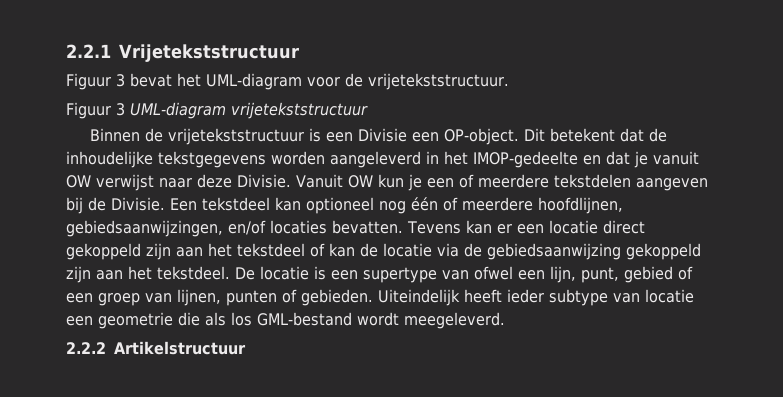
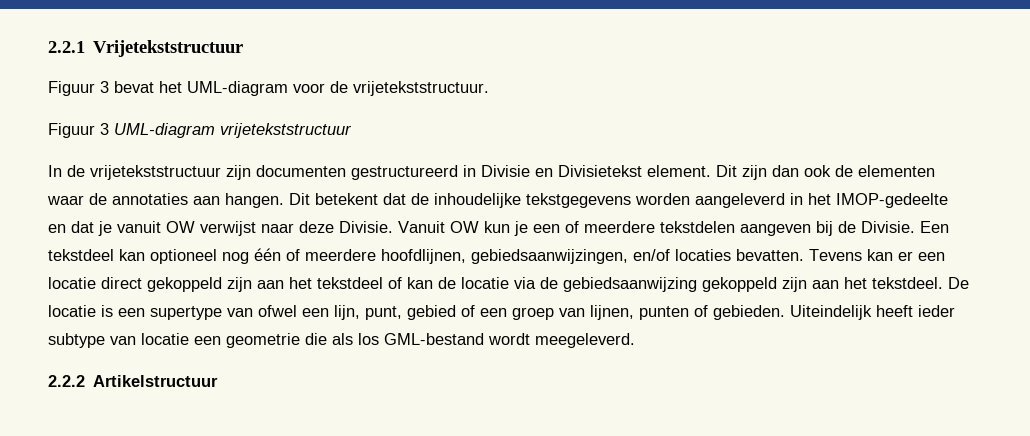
[90,128,141,142] Binnen -> [48,165,62,177] In
[309,128,520,145] is een Divisie een OP-object. -> [226,165,935,180] [47,193,284,208] zijn documenten gestructureerd in Divisie en Divisietekst element. Dit zijn dan ook de elementen waar de annotaties aan hangen.

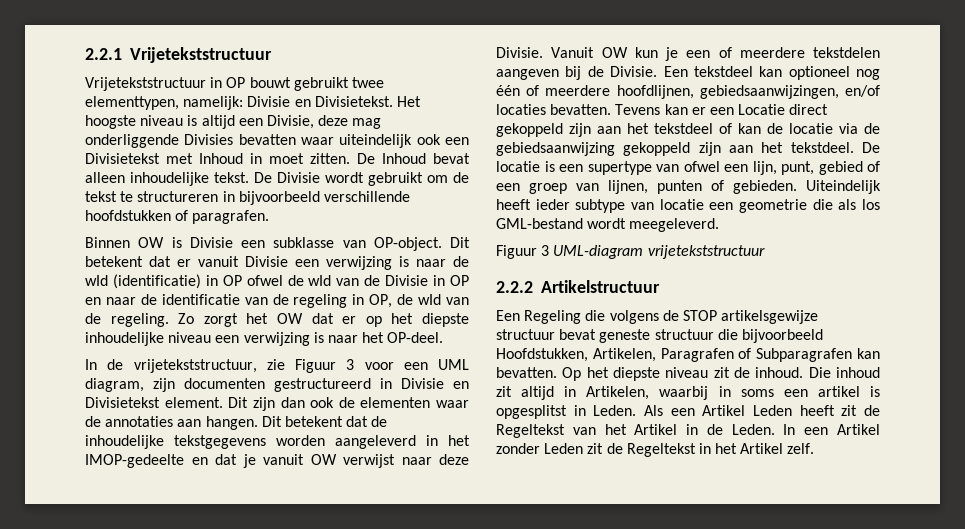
[48,81,489,96] [48,123,352,138] [48,165,221,180] Figuur 3 bevat het UML-diagram voor de vrijetekststructuur. // Figuur 3 UML-diagram vrijetekststructuur // In de vrijetekststructuur -> [85,77,384,91] [85,96,421,110] [85,115,382,129] [85,134,469,148] [85,153,470,164] [85,172,469,186] [85,191,410,205] [85,210,270,224] [85,237,470,251] [85,256,469,270] [85,274,470,289] [85,294,470,308] [85,313,470,327] [85,332,444,346] [85,359,469,373] [85,378,144,392] Vrijetekststructuur in OP bouwt gebruikt twee elementtypen, namelijk: Divisie en Divisietekst. Het hoogste niveau is altijd een Divisie, deze mag onderliggende Divisies bevatten waar uiteindelijk ook een Divisietekst met Inhoud in moet zitten. De Inhoud bevat alleen inhoudelijke tekst. De Divisie wordt gebruikt om de tekst te structureren in bijvoorbeeld verschillende hoofdstukken of paragrafen. // Binnen OW is Divisie een subklasse van OP-object. Dit betekent dat er vanuit Divisie een verwijzing is naar de wId (identificatie) in OP ofwel de wId van de Divisie in OP en naar de identificatie van de regeling in OP, de wId van de regeling. Zo zorgt het OW dat er op het diepste inhoudelijke niveau een verwijzing is naar het OP-deel. // In de vrijetekststructuur, zie Figuur 3 voor een UML diagram,
[48,277,96,289] locatie -> [738,104,786,115] Locatie
[48,375,219,387] 2.2.2 Artikelstructuur -> [496,245,765,259] [496,280,660,293] [496,310,819,324] [496,329,823,343] [496,348,880,362] [496,367,880,381] [496,386,880,400] [496,405,880,419] [496,424,880,438] [496,443,815,457] Figuur 3 UML-diagram vrijetekststructuur // 2.2.2 Artikelstructuur // Een Regeling die volgens de STOP artikelsgewijze structuur bevat geneste structuur die bijvoorbeeld Hoofdstukken, Artikelen, Paragrafen of Subparagrafen kan bevatten. Op het diepste niveau zit de inhoud. Die inhoud zit altijd in Artikelen, waarbij in soms een artikel is opgesplitst in Leden. Als een Artikel Leden heeft zit de Regeltekst van het Artikel in de Leden. In een Artikel zonder Leden zit de Regeltekst in het Artikel zelf.

